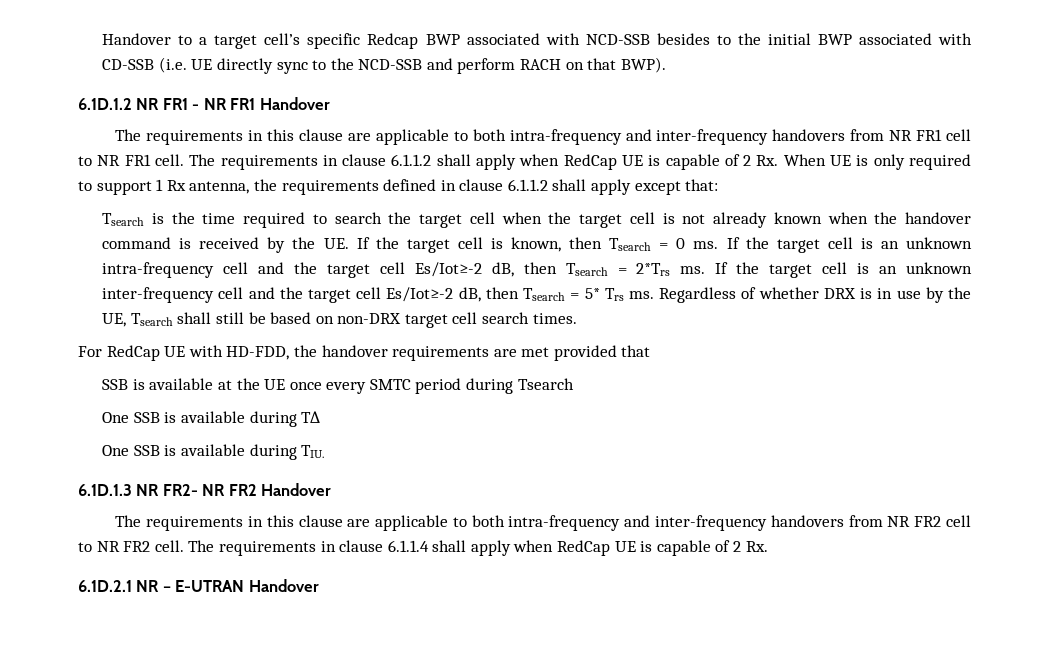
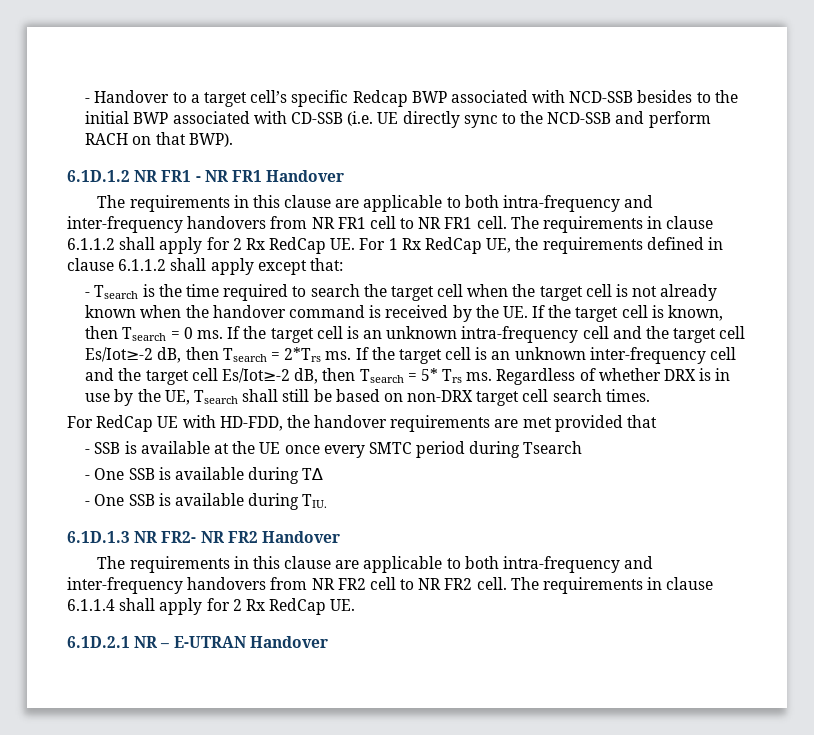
(102, 39) none -> [85,98,91,103] -
[519,154,972,170] [78,179,250,195] when RedCap UE is capable of 2 Rx. When UE is only required to support 1 Rx antenna, -> [206,237,512,254] for 2 Rx RedCap UE. For 1 Rx RedCap UE,
(719, 185) none -> [85,292,91,297] -
(651, 351) none -> [85,449,91,454] -
(574, 384) none -> [85,475,91,480] -
(321, 417) none -> [85,501,91,506] -
[513,540,768,556] when RedCap UE is capable of 2 Rx. -> [206,598,356,615] for 2 Rx RedCap UE.

